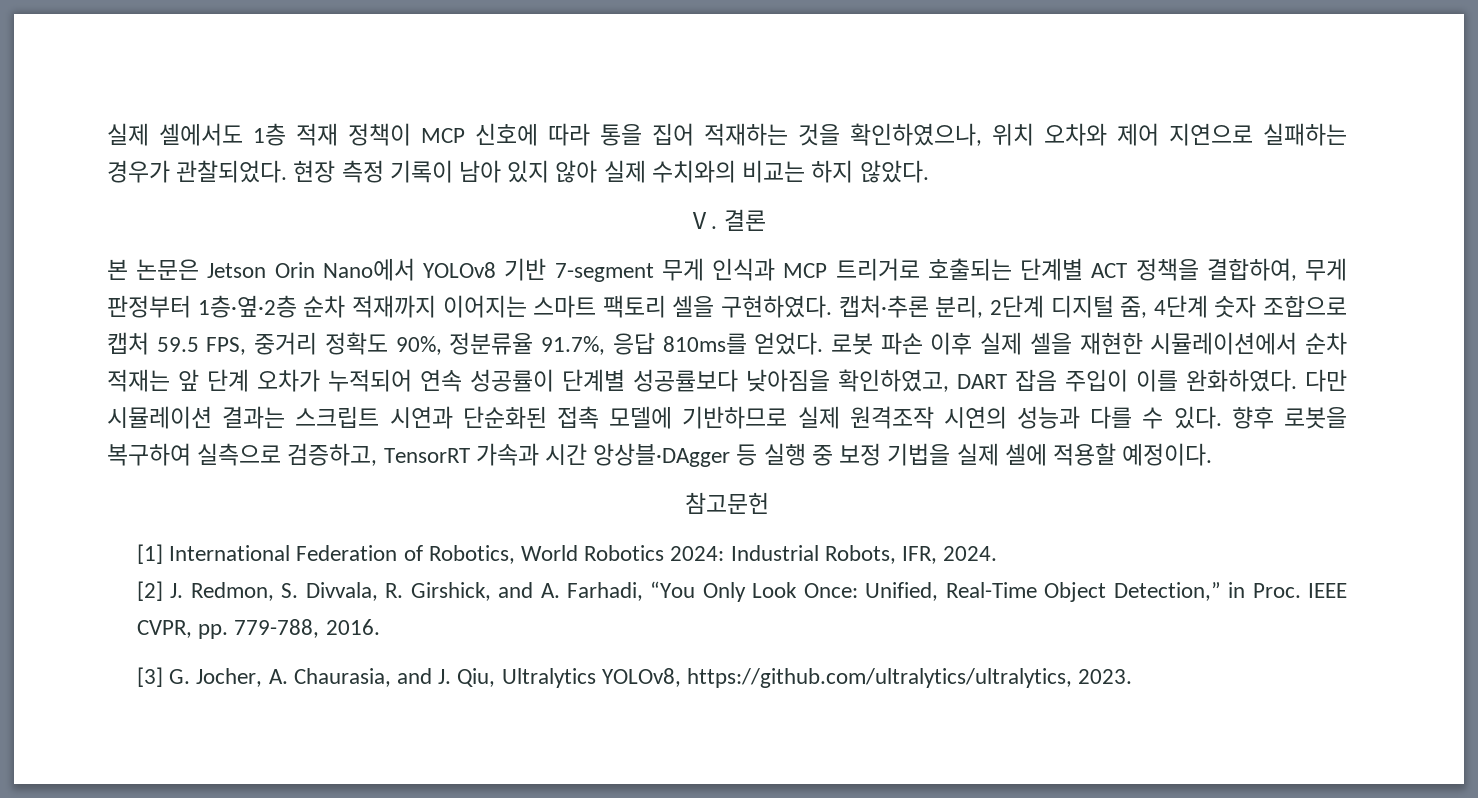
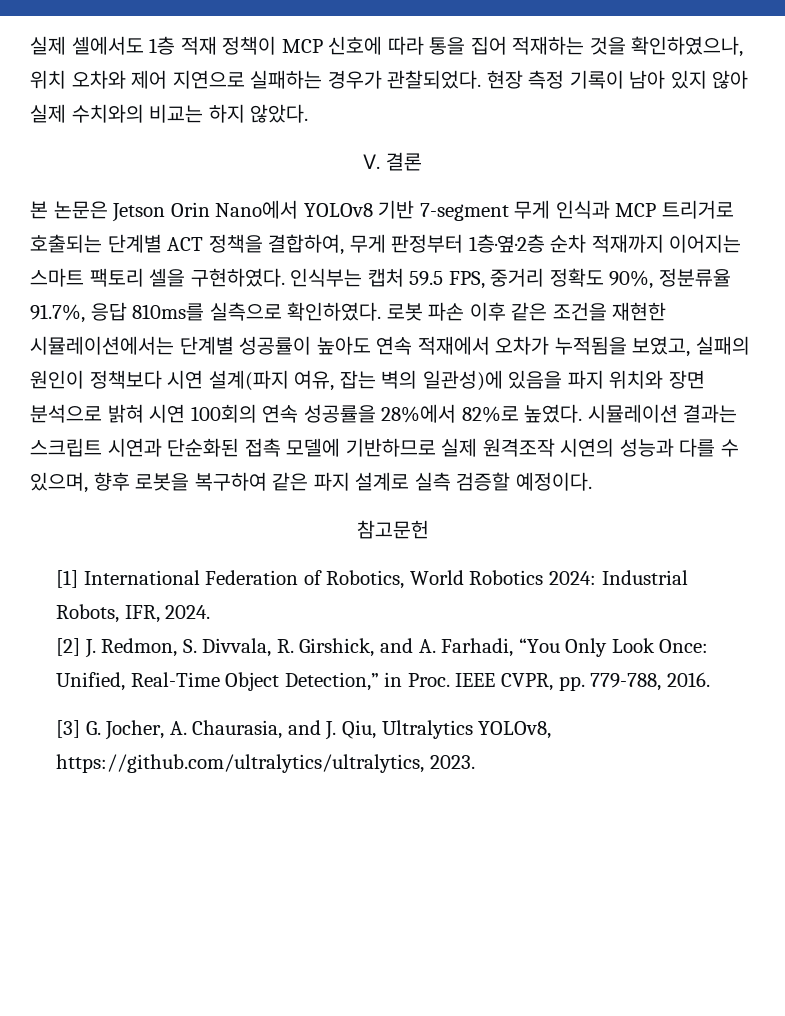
[838,295,1347,318] 캡처·추론 분리, 2단계 디지털 줌, 4단계 숫자 조합으로 -> [290,268,363,287] 인식부는
[754,332,824,355] 얻었다. -> [209,302,382,321] 실측으로 확인하였다.
[980,332,1347,355] [107,369,1347,392] 실제 셀을 재현한 시뮬레이션에서 순차 적재는 앞 단계 오차가 누적되어 연속 성공률이 단계별 성공률보다 낮아짐을 확인하였고, DART 잡음 주입이 이를 완화하였다. 다만 -> [511,302,667,321] [30,336,750,357] [30,370,705,391] [30,404,583,423] 같은 조건을 재현한 시뮬레이션에서는 단계별 성공률이 높아도 연속 적재에서 오차가 누적됨을 보였고, 실패의 원인이 정책보다 시연 설계(파지 여유, 잡는 벽의 일관성)에 있음을 파지 위치와 장면 분석으로 밝혀 시연 100회의 연속 성공률을 28%에서 82%로 높였다.
[1173,406,1222,429] 있다. -> [30,472,88,493] 있으며,
[197,443,1116,467] 실측으로 검증하고, TensorRT 가속과 시간 앙상블·DAgger 등 실행 중 보정 기법을 실제 셀에 적용할 -> [272,472,511,491] 같은 파지 설계로 실측 검증할

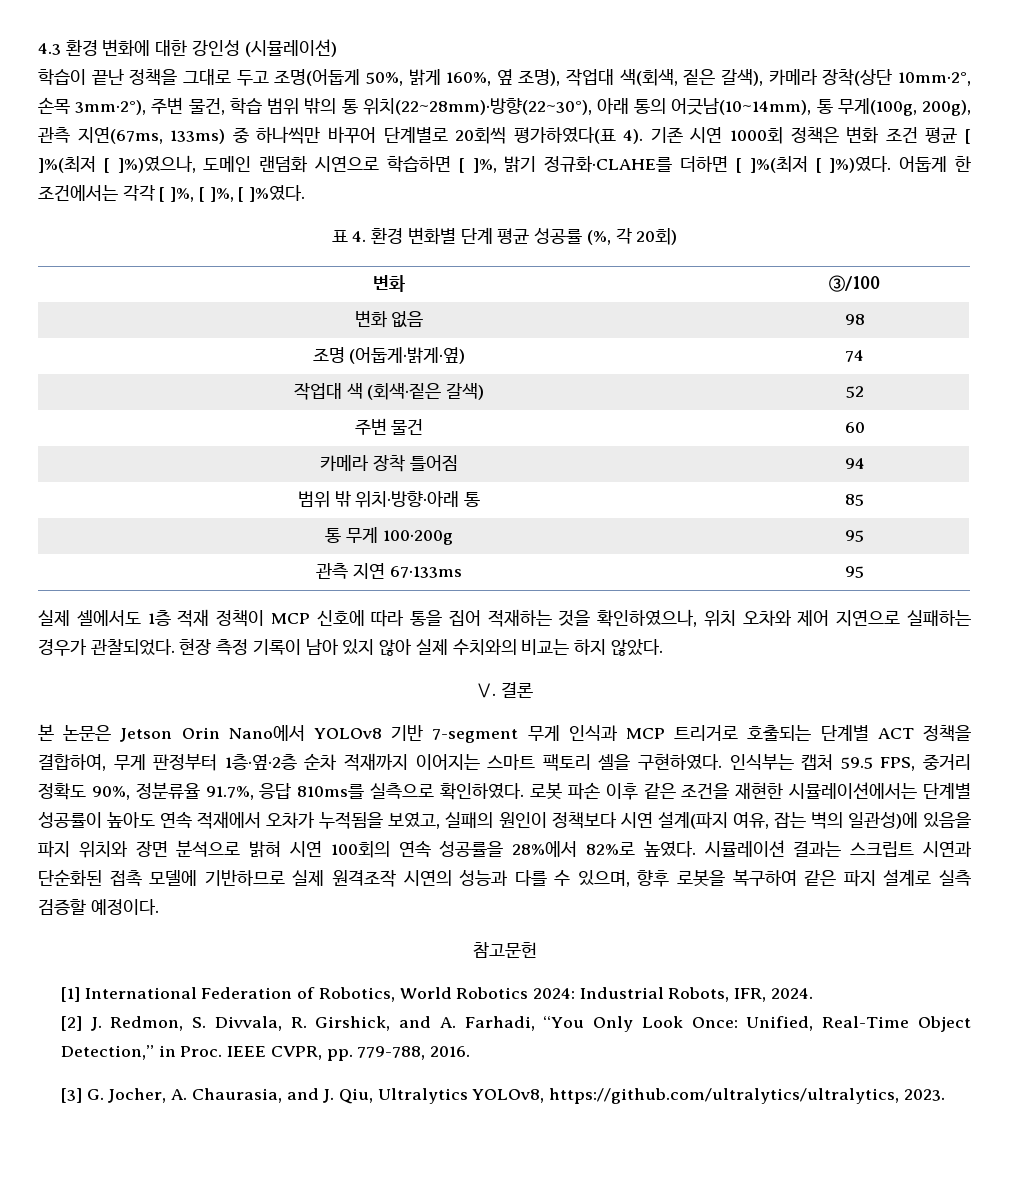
(30, 45) none -> [38,39,337,57] [38,68,971,86] [38,97,971,116] [38,126,972,144] [38,155,972,173] [38,185,306,202] [331,227,678,245] [373,275,405,292] [829,275,880,292] [354,310,424,328] [844,314,865,325] [312,347,466,364] [845,350,864,362] [293,382,485,400] [845,386,864,398] [354,418,424,435] [844,422,865,433] [320,455,458,472] [844,458,865,469] [297,491,481,508] [845,494,864,506] [325,527,453,545] [845,530,864,542] [316,563,462,579] [845,566,864,578] 4.3 환경 변화에 대한 강인성 (시뮬레이션) // 학습이 끝난 정책을 그대로 두고 조명(어둡게 50%, 밝게 160%, 옆 조명), 작업대 색(회색, 짙은 갈색), 카메라 장착(상단 10mm·2°, 손목 3mm·2°), 주변 물건, 학습 범위 밖의 통 위치(22~28mm)·방향(22~30°), 아래 통의 어긋남(10~14mm), 통 무게(100g, 200g), 관측 지연(67ms, 133ms) 중 하나씩만 바꾸어 단계별로 20회씩 평가하였다(표 4). 기존 시연 1000회 정책은 변화 조건 평균 [ ]%(최저 [ ]%)였으나, 도메인 랜덤화 시연으로 학습하면 [ ]%, 밝기 정규화·CLAHE를 더하면 [ ]%(최저 [ ]%)였다. 어둡게 한 조건에서는 각각 [ ]%, [ ]%, [ ]%였다. // 표 4. 환경 변화별 단계 평균 성공률 (%, 각 20회) // 변화 | ③/100 // 변화 없음 | 98 // 조명 (어둡게·밝게·옆) | 74 // 작업대 색 (회색·짙은 갈색) | 52 // 주변 물건 | 60 // 카메라 장착 틀어짐 | 94 // 범위 밖 위치·방향·아래 통 | 85 // 통 무게 100·200g | 95 // 관측 지연 67·133ms | 95 //

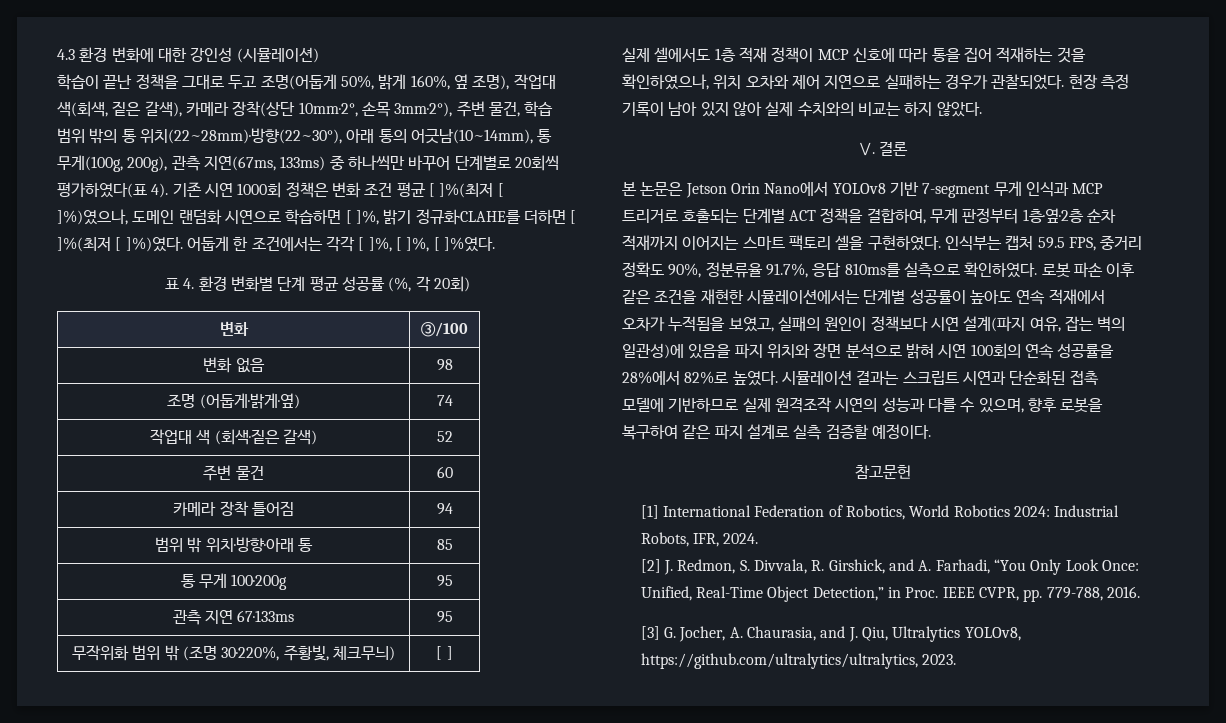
(864, 572) none -> [72,645,395,661] [436,646,453,660] // 무작위화 범위 밖 (조명 30·220%, 주황빛, 체크무늬) | [ ]

